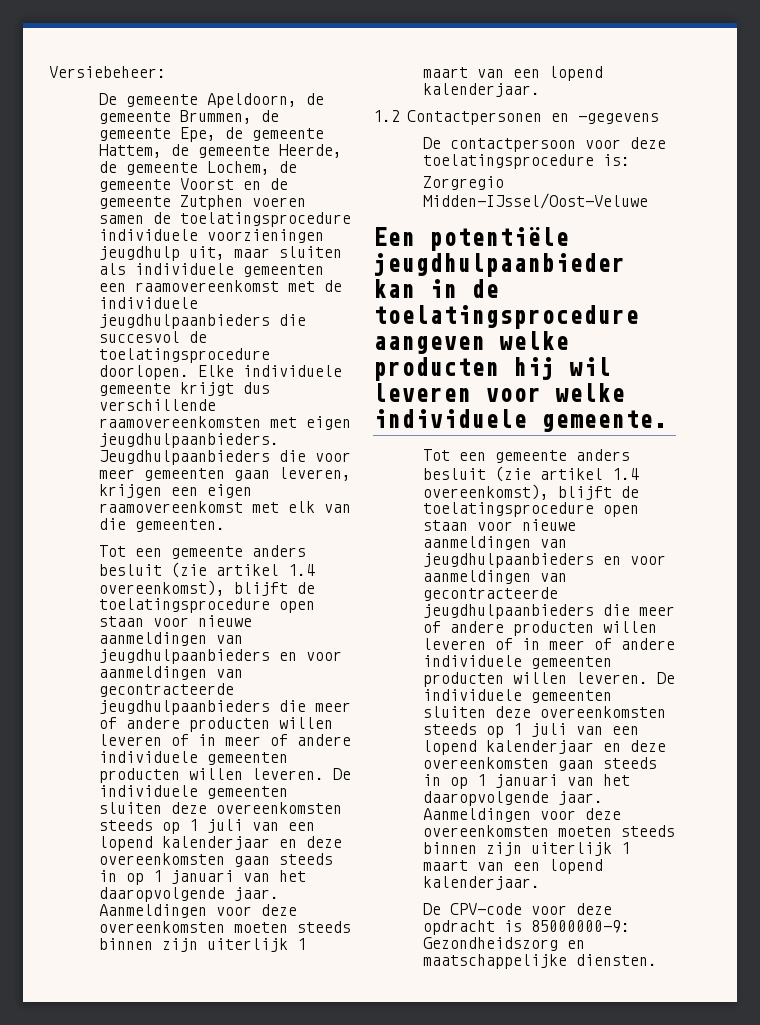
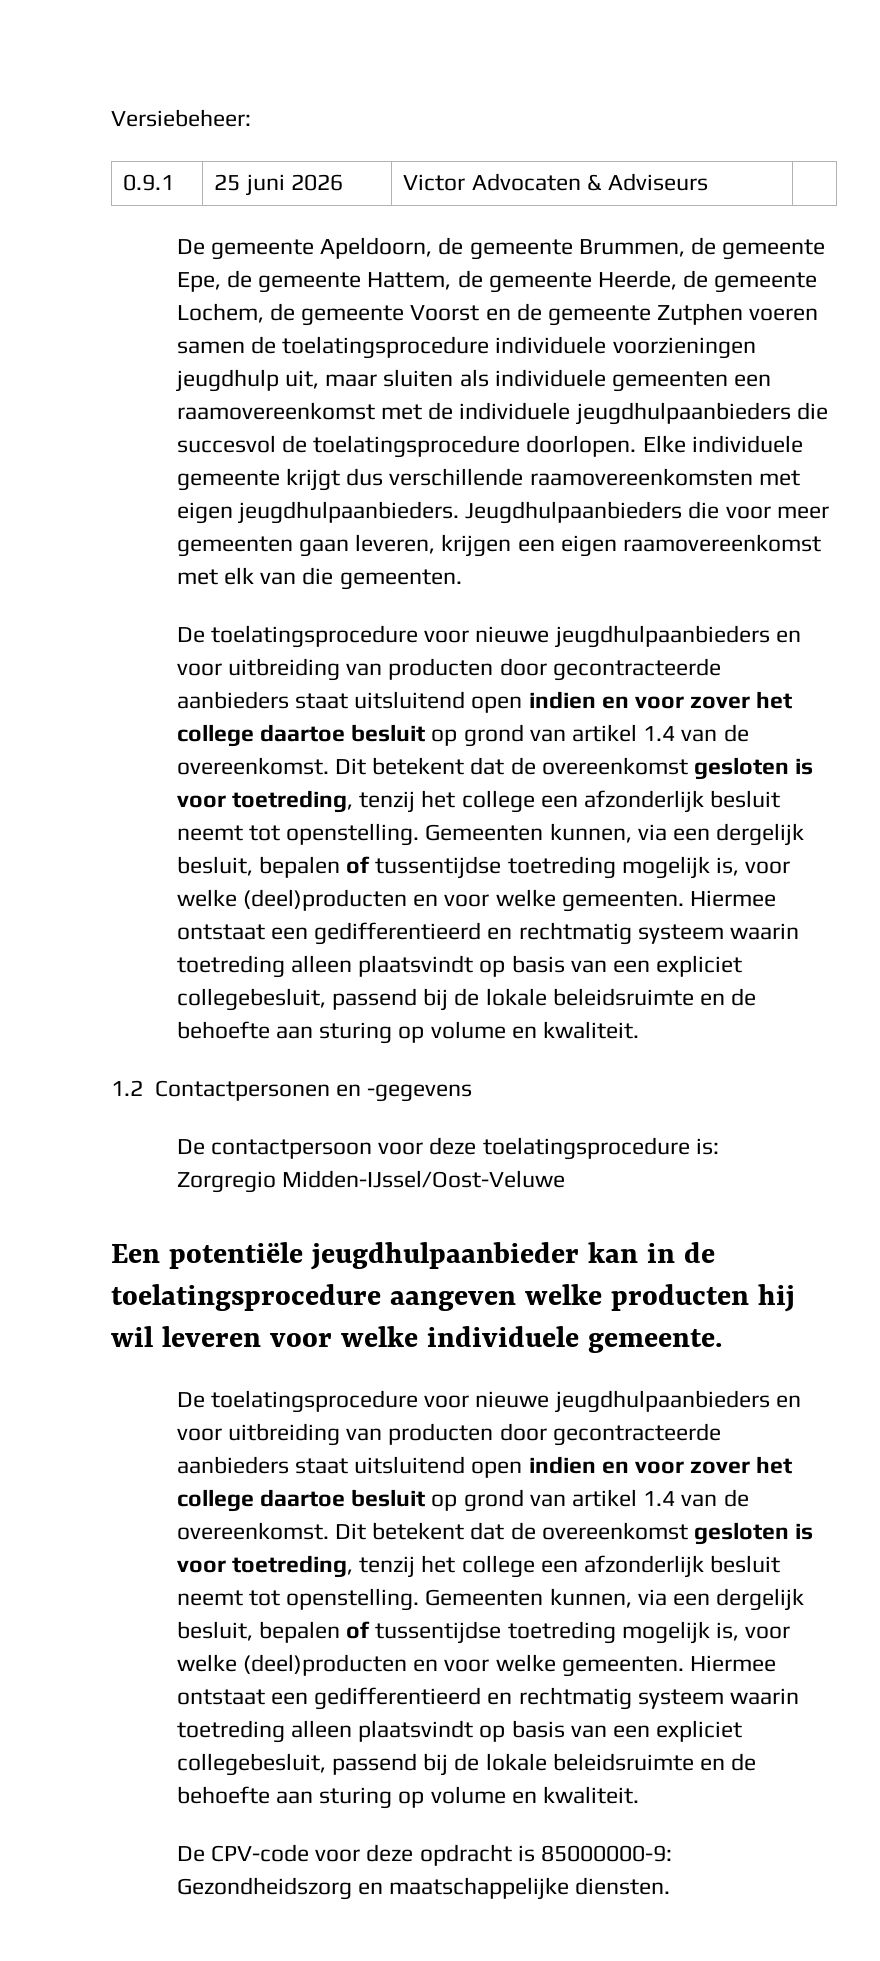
(166, 72) none -> [123,174,175,191] [214,174,343,196] [403,173,708,191] // 0.9.1 | 25 juni 2026 | Victor Advocaten & Adviseurs |
[98,545,306,559] [98,562,315,578] [98,580,315,596] [98,598,315,613] [98,615,252,627] [98,632,243,646] [98,649,342,664] [98,666,243,680] [98,683,234,697] [98,700,351,715] [98,717,333,732] [98,734,351,746] [98,751,288,765] [98,768,351,783] [98,785,288,799] [98,802,342,814] [98,819,315,834] [98,836,342,851] [98,853,333,867] [98,870,306,885] [98,887,279,902] [98,904,297,918] [98,921,351,933] [98,938,306,952] [422,66,603,81] [422,83,540,97] Tot een gemeente anders besluit (zie artikel 1.4 overeenkomst), blijft de toelatingsprocedure open staan voor nieuwe aanmeldingen van jeugdhulpaanbieders en voor aanmeldingen van gecontracteerde jeugdhulpaanbieders die meer of andere producten willen leveren of in meer of andere individuele gemeenten producten willen leveren. De individuele gemeenten sluiten deze overeenkomsten steeds op 1 juli van een lopend kalenderjaar en deze overeenkomsten gaan steeds in op 1 januari van het daaropvolgende jaar. Aanmeldingen voor deze overeenkomsten moeten steeds binnen zijn uiterlijk 1 maart van een lopend kalenderjaar. -> [176,625,801,648] [176,658,721,681] [176,691,793,713] [176,724,749,747] [176,757,814,780] [176,790,781,813] [176,823,805,846] [176,856,791,879] [176,889,777,912] [176,922,800,945] [176,955,743,978] [176,988,757,1011] [176,1021,640,1044] De toelatingsprocedure voor nieuwe jeugdhulpaanbieders en voor uitbreiding van producten door gecontracteerde aanbieders staat uitsluitend open indien en voor zover het college daartoe besluit op grond van artikel 1.4 van de overeenkomst. Dit betekent dat de overeenkomst gesloten is voor toetreding, tenzij het college een afzonderlijk besluit neemt tot openstelling. Gemeenten kunnen, via een dergelijk besluit, bepalen of tussentijdse toetreding mogelijk is, voor welke (deel)producten en voor welke gemeenten. Hiermee ontstaat een gedifferentieerd en rechtmatig systeem waarin toetreding alleen plaatsvindt op basis van een expliciet collegebesluit, passend bij de lokale beleidsruimte en de behoefte aan sturing op volume en kwaliteit.
[422,449,630,463] [422,466,639,482] [422,484,639,500] [422,502,639,517] [422,519,576,531] [422,536,567,550] [422,553,666,568] [422,570,567,584] [422,587,558,601] [422,604,675,619] [422,621,657,636] [422,638,675,650] [422,655,612,669] [422,672,675,687] [422,689,612,703] [422,706,666,718] [422,723,639,738] [422,740,666,755] [422,757,657,771] [422,774,630,789] [422,791,603,806] [422,808,621,822] [422,825,675,837] [422,842,630,856] [422,859,603,874] [422,876,540,890] Tot een gemeente anders besluit (zie artikel 1.4 overeenkomst), blijft de toelatingsprocedure open staan voor nieuwe aanmeldingen van jeugdhulpaanbieders en voor aanmeldingen van gecontracteerde jeugdhulpaanbieders die meer of andere producten willen leveren of in meer of andere individuele gemeenten producten willen leveren. De individuele gemeenten sluiten deze overeenkomsten steeds op 1 juli van een lopend kalenderjaar en deze overeenkomsten gaan steeds in op 1 januari van het daaropvolgende jaar. Aanmeldingen voor deze overeenkomsten moeten steeds binnen zijn uiterlijk 1 maart van een lopend kalenderjaar. -> [176,1390,801,1413] [176,1423,721,1446] [176,1456,793,1478] [176,1489,749,1512] [176,1522,814,1545] [176,1555,781,1578] [176,1588,805,1611] [176,1621,791,1644] [176,1654,777,1677] [176,1687,800,1710] [176,1720,743,1743] [176,1753,757,1776] [176,1786,640,1809] De toelatingsprocedure voor nieuwe jeugdhulpaanbieders en voor uitbreiding van producten door gecontracteerde aanbieders staat uitsluitend open indien en voor zover het college daartoe besluit op grond van artikel 1.4 van de overeenkomst. Dit betekent dat de overeenkomst gesloten is voor toetreding, tenzij het college een afzonderlijk besluit neemt tot openstelling. Gemeenten kunnen, via een dergelijk besluit, bepalen of tussentijdse toetreding mogelijk is, voor welke (deel)producten en voor welke gemeenten. Hiermee ontstaat een gedifferentieerd en rechtmatig systeem waarin toetreding alleen plaatsvindt op basis van een expliciet collegebesluit, passend bij de lokale beleidsruimte en de behoefte aan sturing op volume en kwaliteit.

